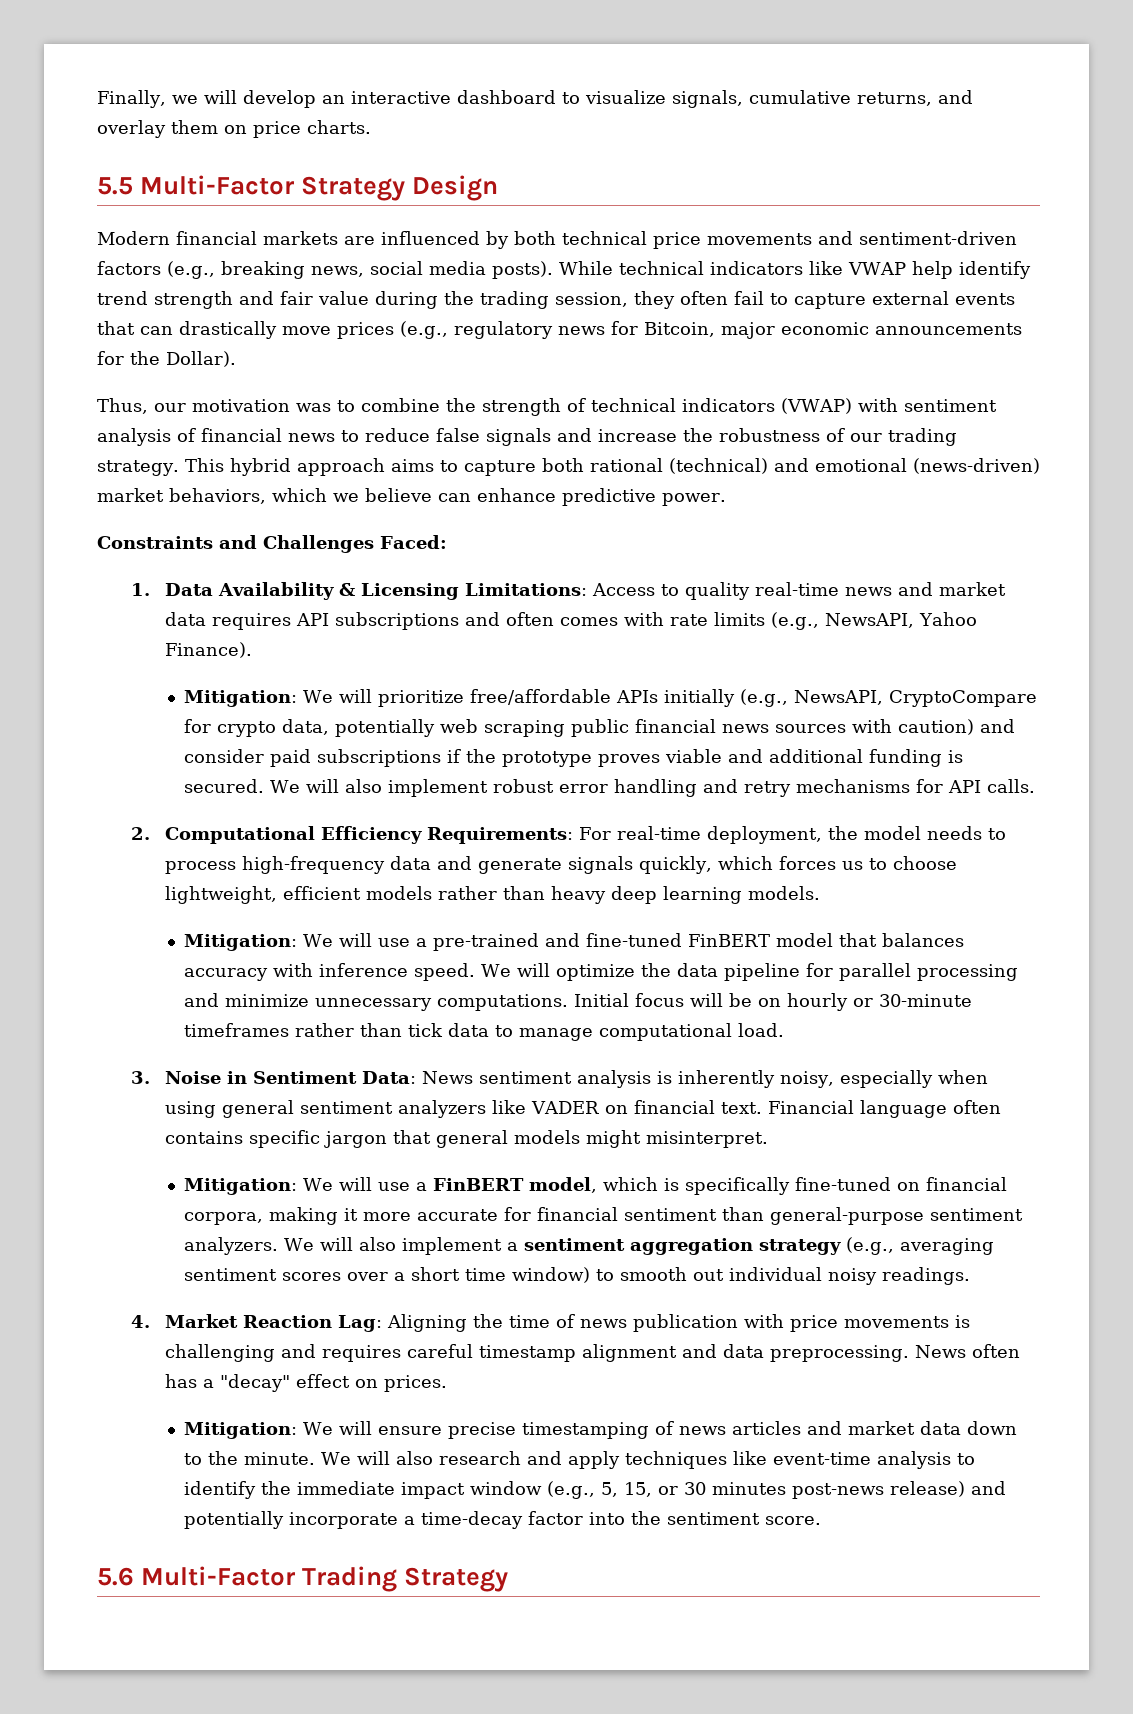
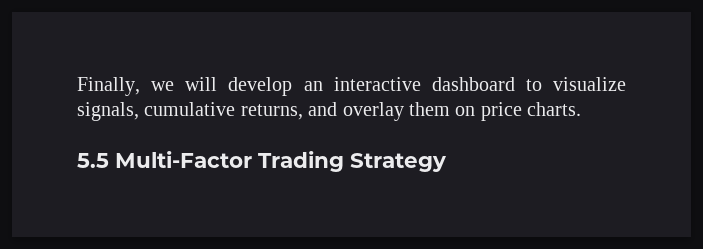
[301,175,499,201] [97,231,1017,249] [97,261,1031,279] [97,291,1015,309] [97,321,1022,339] [97,351,236,367] [97,398,997,416] [97,428,957,446] [97,458,1040,476] [97,488,726,506] [97,535,447,553] [130,582,1006,600] [164,612,977,630] [164,642,252,658] [184,689,1038,707] [184,719,1016,737] [184,749,964,767] [184,779,1036,797] [130,826,1006,844] [164,856,957,874] [164,886,820,904] [184,933,965,951] [184,963,1019,981] [184,993,973,1011] [184,1023,785,1041] [130,1070,988,1088] [164,1100,1001,1118] [164,1130,768,1148] [184,1177,1008,1195] [184,1207,1024,1225] [184,1237,995,1255] [184,1267,971,1285] [130,1314,970,1332] [164,1344,1020,1362] [164,1374,447,1392] [184,1421,1018,1439] [184,1451,976,1469] [184,1481,1007,1499] [184,1511,822,1529] [97,1566,297,1586] Strategy Design // Modern financial markets are influenced by both technical price movements and sentiment-driven factors (e.g., breaking news, social media posts). While technical indicators like VWAP help identify trend strength and fair value during the trading session, they often fail to capture external events that can drastically move prices (e.g., regulatory news for Bitcoin, major economic announcements for the Dollar). // Thus, our motivation was to combine the strength of technical indicators (VWAP) with sentiment analysis of financial news to reduce false signals and increase the robustness of our trading strategy. This hybrid approach aims to capture both rational (technical) and emotional (news-driven) market behaviors, which we believe can enhance predictive power. // Constraints and Challenges Faced: // 1. Data Availability & Licensing Limitations: Access to quality real-time news and market data requires API subscriptions and often comes with rate limits (e.g., NewsAPI, Yahoo Finance). // Mitigation: We will prioritize free/affordable APIs initially (e.g., NewsAPI, CryptoCompare for crypto data, potentially web scraping public financial news sources with caution) and consider paid subscriptions if the prototype proves viable and additional funding is secured. We will also implement robust error handling and retry mechanisms for API calls. // 2. Computational Efficiency Requirements: For real-time deployment, the model needs to process high-frequency data and generate signals quickly, which forces us to choose lightweight, efficient models rather than heavy deep learning models. // Mitigation: We will use a pre-trained and fine-tuned FinBERT model that balances accuracy with inference speed. We will optimize the data pipeline for parallel processing and minimize unnecessary computations. Initial focus will be on hourly or 30-minute timeframes rather than tick data to manage computational load. // 3. Noise in Sentiment Data: News sentiment analysis is inherently noisy, especially when using general sentiment analyzers like VADER on financial text. Financial language often contains specific jargon that general models might misinterpret. // Mitigation: We will use a FinBERT model, which is specifically fine-tuned on financial corpora, making it more accurate for financial sentiment than general-purpose sentiment analyzers. We will also implement a sentiment aggregation strategy (e.g., averaging sentiment scores over a short time window) to smooth out individual noisy readings. // 4. Market Reaction Lag: Aligning the time of news publication with price movements is challenging and requires careful timestamp alignment and data preprocessing. News often has a "decay" effect on prices. // Mitigation: We will ensure precise timestamping of news articles and market data down to the minute. We will also research and apply techniques like event-time analysis to identify the immediate impact window (e.g., 5, 15, or 30 minutes post-news release) and potentially incorporate a time-decay factor into the sentiment score. // 5.6 Multi-Factor -> (252, 159) none

